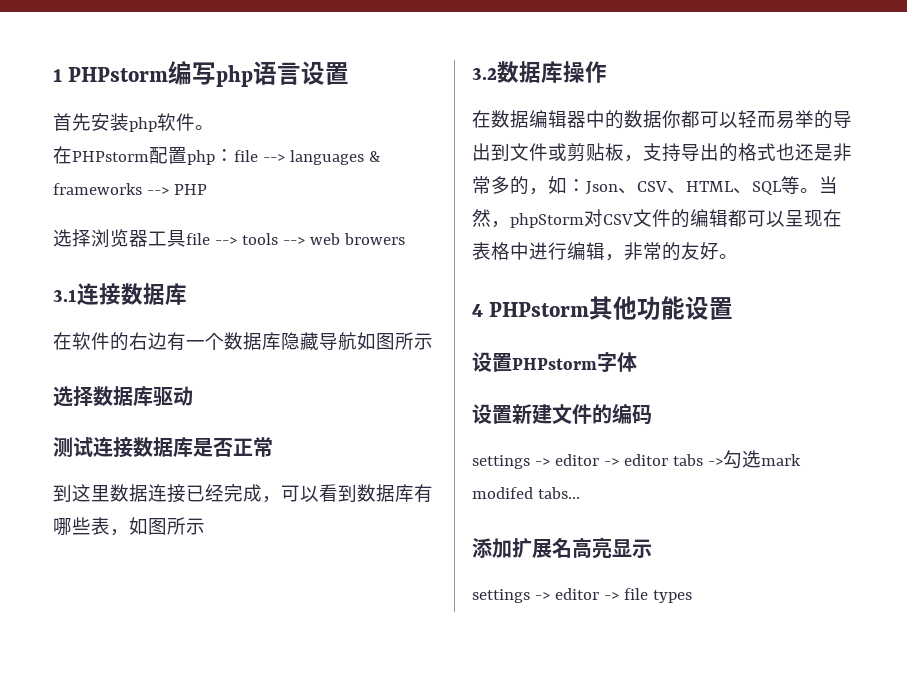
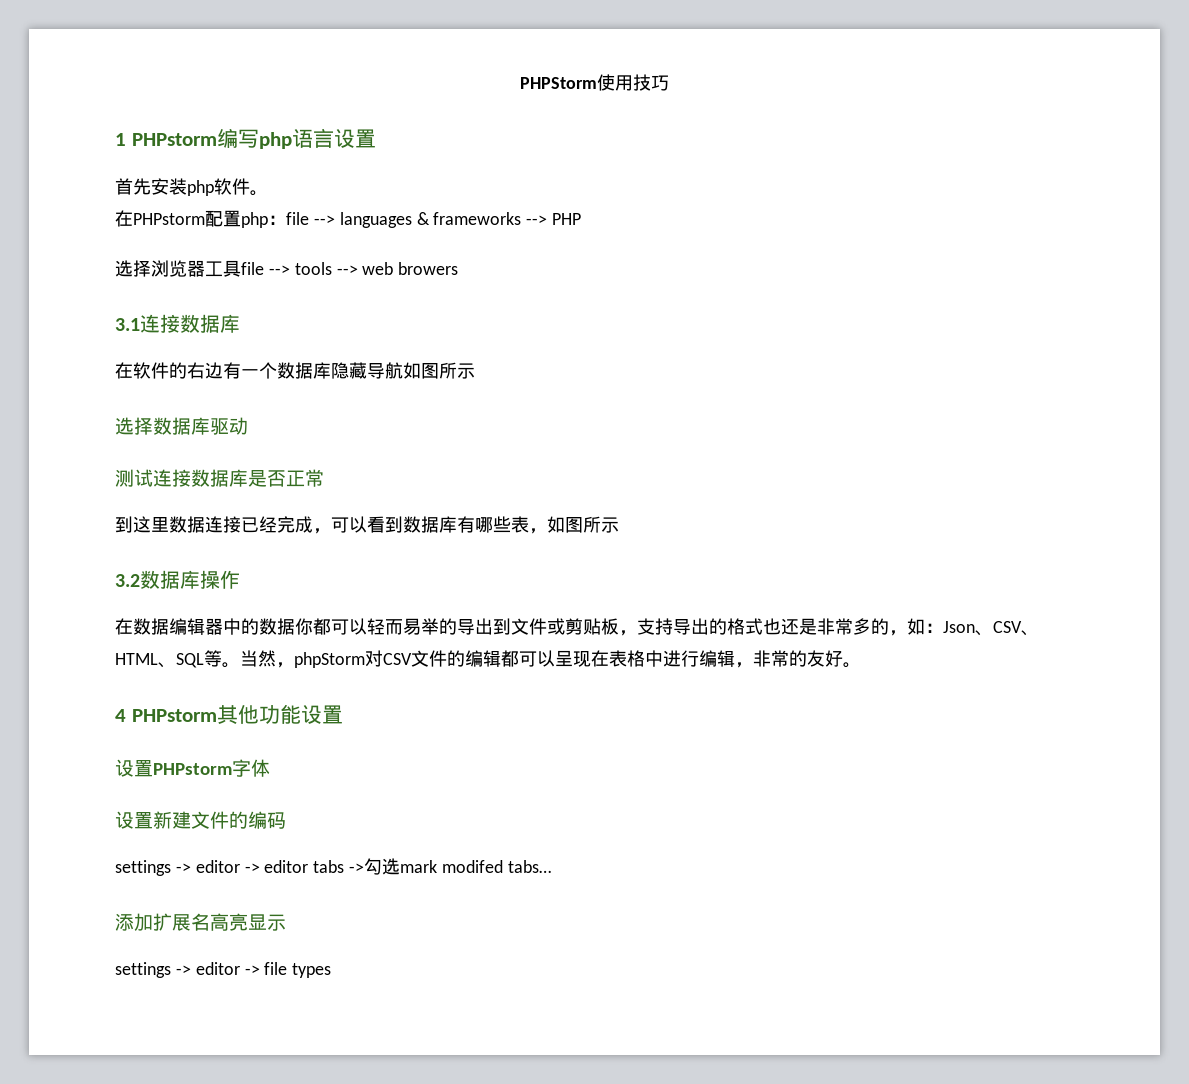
(53, 75) none -> [520,74,669,91] PHPStorm使用技巧 //

